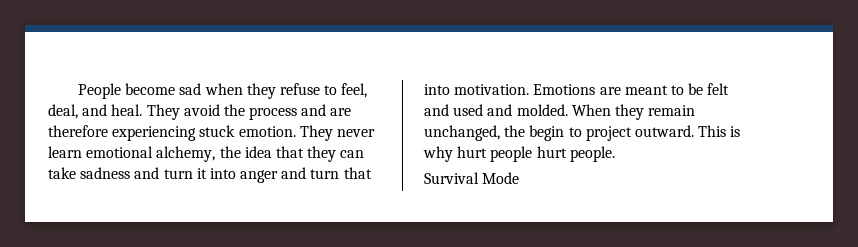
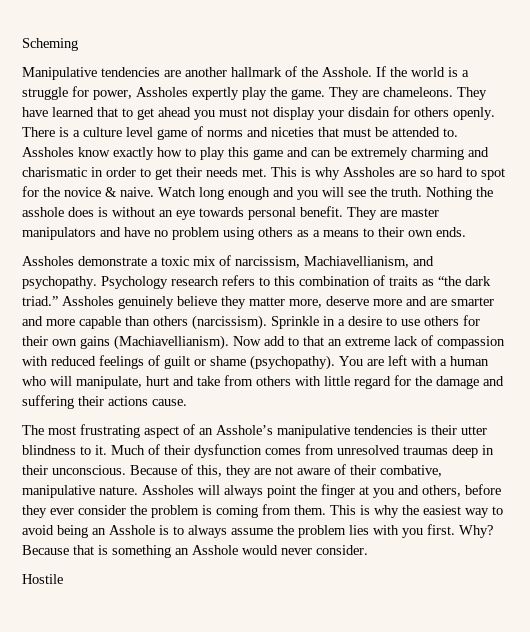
[78,83,368,99] [48,104,352,120] [48,125,375,141] [48,146,365,162] [48,167,372,183] [424,83,730,95] [424,104,696,120] [424,125,741,141] [423,146,615,162] [424,172,520,184] People become sad when they refuse to feel, deal, and heal. They avoid the process and are therefore experiencing stuck emotion. They never learn emotional alchemy, the idea that they can take sadness and turn it into anger and turn that into motivation. Emotions are meant to be felt and used and molded. When they remain unchanged, the begin to project outward. This is why hurt people hurt people. // Survival Mode -> [22,38,78,51] [22,66,469,80] [22,86,487,100] [22,106,495,120] [22,126,458,140] [22,147,489,160] [22,167,505,180] [22,186,493,200] [22,206,439,220] [22,227,466,240] [22,255,434,268] [22,275,491,289] [22,296,494,309] [22,315,480,330] [22,335,505,350] [22,355,489,370] [22,375,504,389] [22,395,187,409] [22,424,487,438] [22,444,494,458] [22,464,442,478] [22,484,501,498] [22,504,503,518] [22,524,493,538] [22,545,368,558] [22,574,63,584] Scheming // Manipulative tendencies are another hallmark of the Asshole. If the world is a struggle for power, Assholes expertly play the game. They are chameleons. They have learned that to get ahead you must not display your disdain for others openly. There is a culture level game of norms and niceties that must be attended to. Assholes know exactly how to play this game and can be extremely charming and charismatic in order to get their needs met. This is why Assholes are so hard to spot for the novice & naive. Watch long enough and you will see the truth. Nothing the asshole does is without an eye towards personal benefit. They are master manipulators and have no problem using others as a means to their own ends. // Assholes demonstrate a toxic mix of narcissism, Machiavellianism, and psychopathy. Psychology research refers to this combination of traits as “the dark triad.” Assholes genuinely believe they matter more, deserve more and are smarter and more capable than others (narcissism). Sprinkle in a desire to use others for their own gains (Machiavellianism). Now add to that an extreme lack of compassion with reduced feelings of guilt or shame (psychopathy). You are left with a human who will manipulate, hurt and take from others with little regard for the damage and suffering their actions cause. // The most frustrating aspect of an Asshole’s manipulative tendencies is their utter blindness to it. Much of their dysfunction comes from unresolved traumas deep in their unconscious. Because of this, they are not aware of their combative, manipulative nature. Assholes will always point the finger at you and others, before they ever consider the problem is coming from them. This is why the easiest way to avoid being an Asshole is to always assume the problem lies with you first. Why? Because that is something an Asshole would never consider. // Hostile

